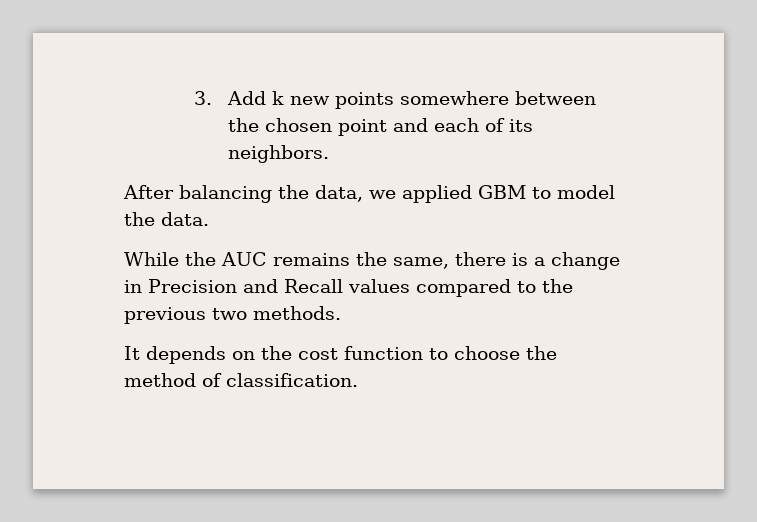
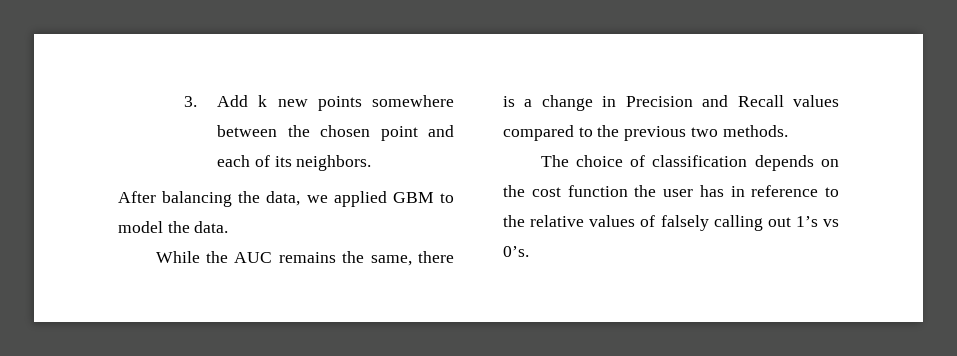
[124,346,140,360] It -> [540,155,748,167] The choice of classification
[429,346,557,360] [124,373,358,387] to choose the method of classification. -> [634,185,839,197] [503,215,839,231] [503,246,529,257] the user has in reference to the relative values of falsely calling out 1’s vs 0’s.

